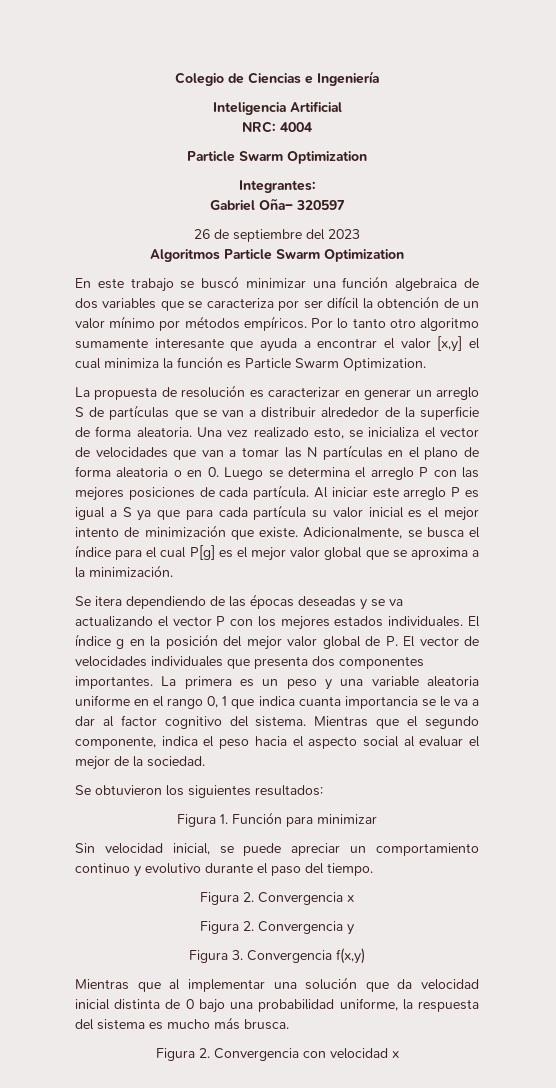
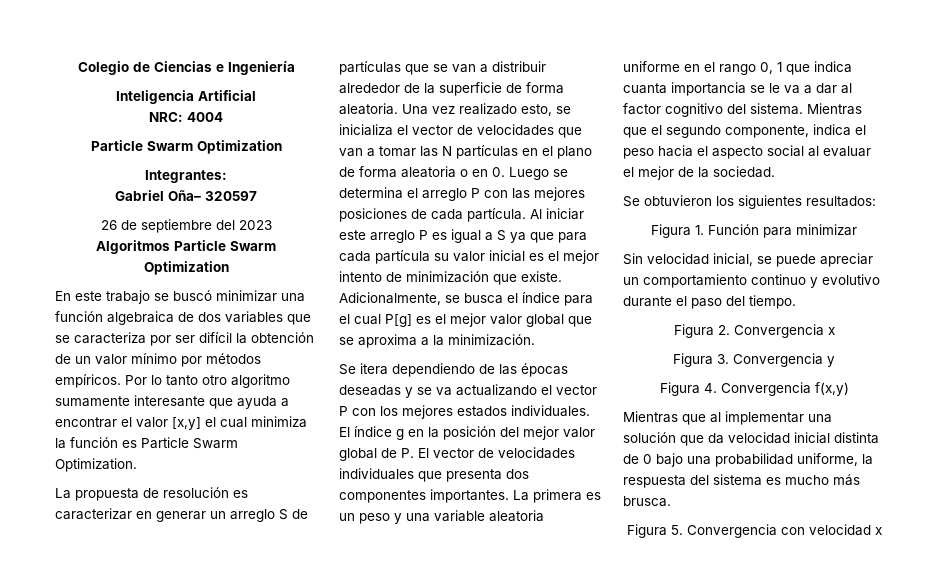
[243,921,254,931] 2. -> [717,354,729,364] 3.
[232,950,243,960] 3. -> [703,383,717,393] 4.
[198,1048,210,1058] 2. -> [670,525,683,535] 5.

